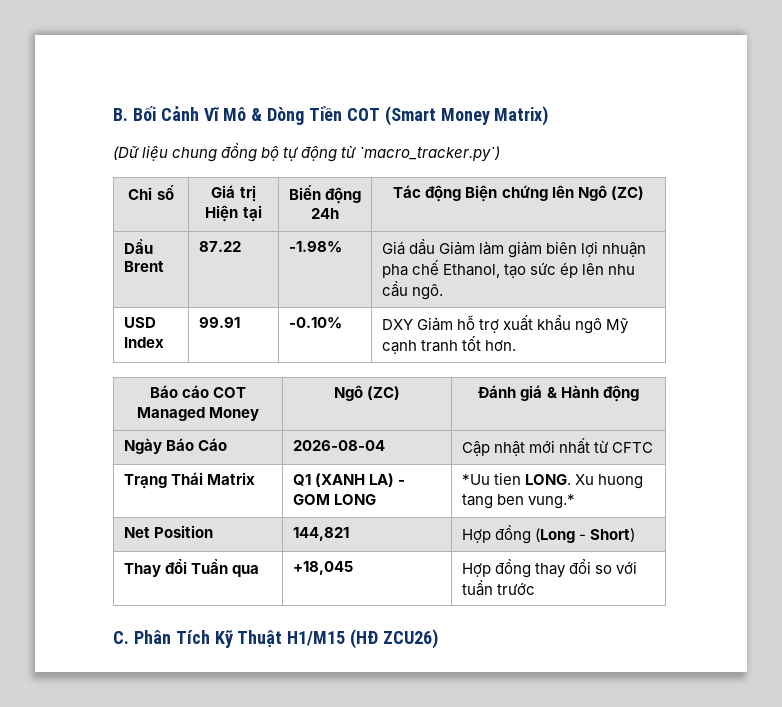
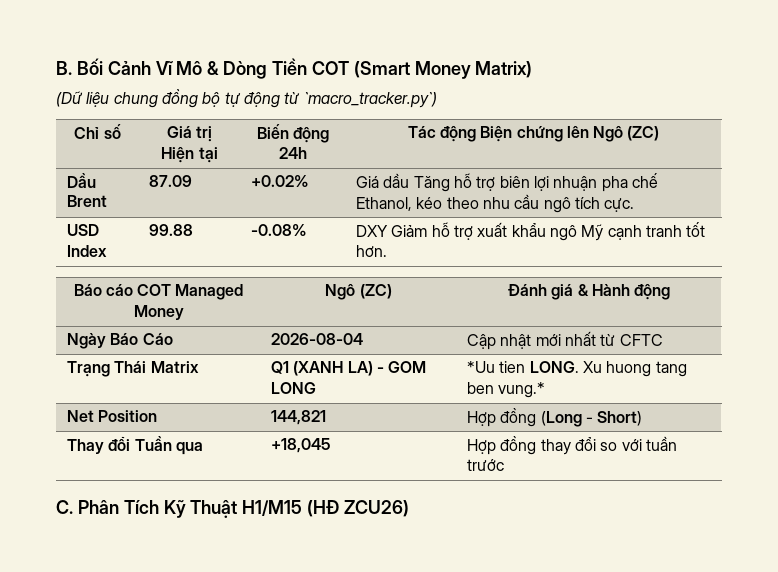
[198,241,241,252] [288,241,342,253] 87.22 | -1.98% -> [149,175,193,187] [251,175,310,187] 87.09 | +0.02%
[438,241,543,258] Giảm làm giảm -> [413,173,496,192] Tăng hỗ trợ
[503,262,636,279] [381,281,443,300] tạo sức ép lên nhu cầu ngô. -> [416,194,635,213] kéo theo nhu cầu ngô tích cực.
[198,317,240,328] [288,317,342,329] 99.91 | -0.10% -> [149,224,194,236] [251,224,308,236] 99.88 | -0.08%

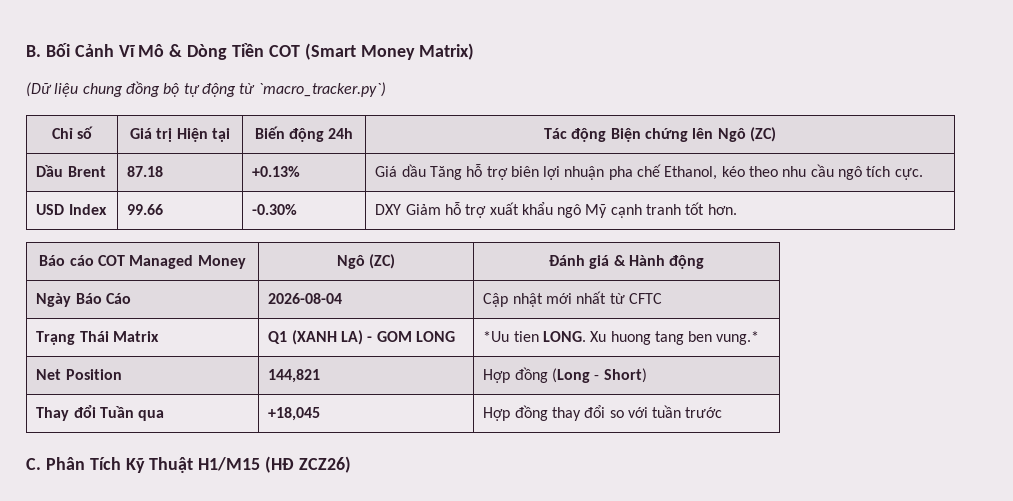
[149,175,193,187] [251,175,310,187] 87.09 | +0.02% -> [127,166,164,177] [252,166,301,177] 87.18 | +0.13%
[149,224,194,236] [251,224,308,236] 99.88 | -0.08% -> [127,204,164,215] [252,204,298,215] 99.66 | -0.30%
[344,500,410,517] ZCU26) -> [299,456,352,473] ZCZ26)

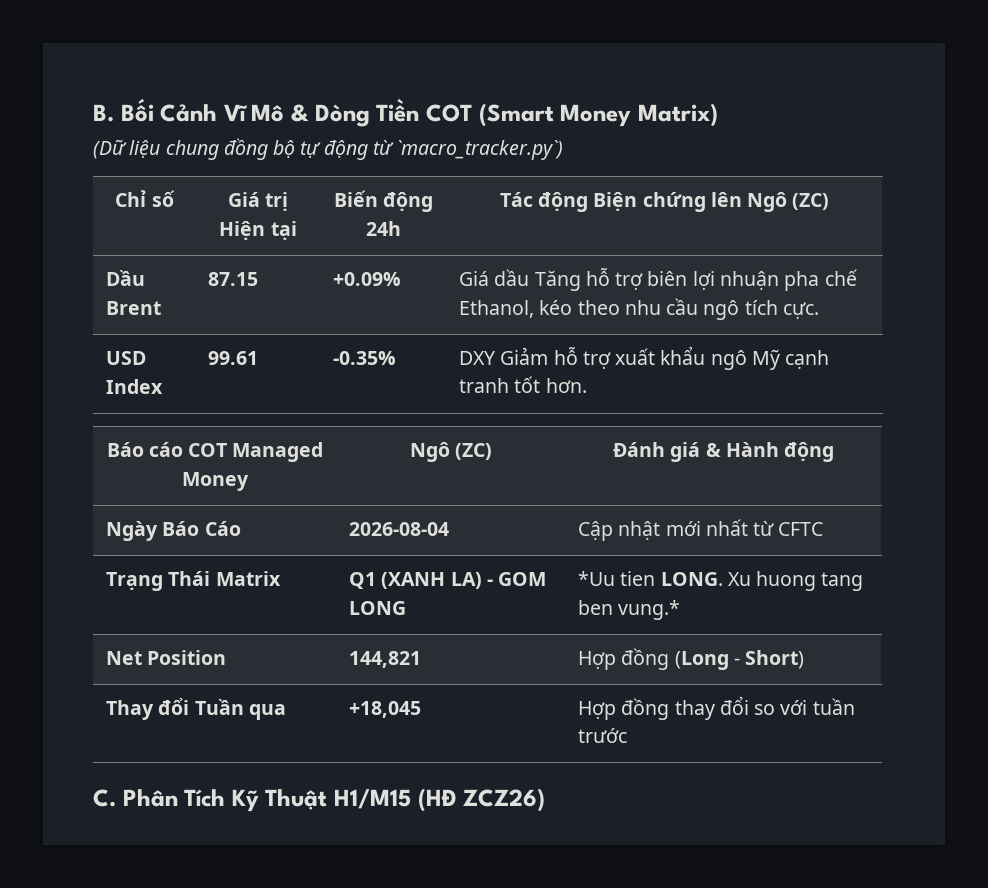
[127,166,164,177] [252,166,301,177] 87.18 | +0.13% -> [208,272,259,286] [333,272,402,286] 87.15 | +0.09%
[127,204,164,215] [252,204,298,215] 99.66 | -0.30% -> [208,351,259,365] [333,351,397,365] 99.61 | -0.35%

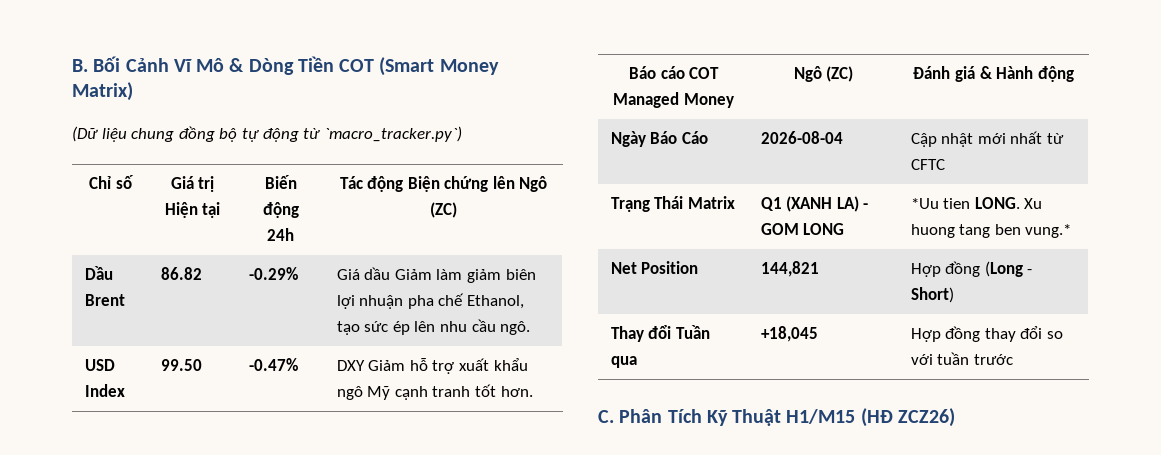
[208,272,259,286] [333,272,402,286] 87.15 | +0.09% -> [160,267,202,280] [248,267,298,280] 86.82 | -0.29%
[534,268,644,291] Tăng hỗ trợ -> [394,269,502,283] Giảm làm giảm
[539,298,819,320] kéo theo nhu cầu ngô tích cực. -> [336,319,531,335] tạo sức ép lên nhu cầu ngô.
[208,351,259,365] [333,351,397,365] 99.61 | -0.35% -> [160,359,202,371] [248,358,298,371] 99.50 | -0.47%

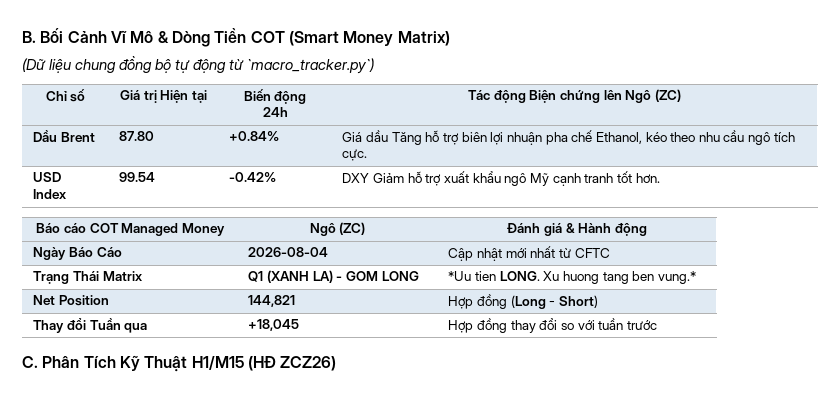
[160,267,202,280] [248,267,298,280] 86.82 | -0.29% -> [119,131,155,141] [229,131,280,141] 87.80 | +0.84%
[394,269,502,283] Giảm làm giảm -> [391,130,460,145] Tăng hỗ trợ
[336,319,531,335] tạo sức ép lên nhu cầu ngô. -> [645,130,795,145] [342,149,368,161] kéo theo nhu cầu ngô tích cực.
[160,359,202,371] [248,358,298,371] 99.50 | -0.47% -> [119,172,156,182] [229,172,277,182] 99.54 | -0.42%

